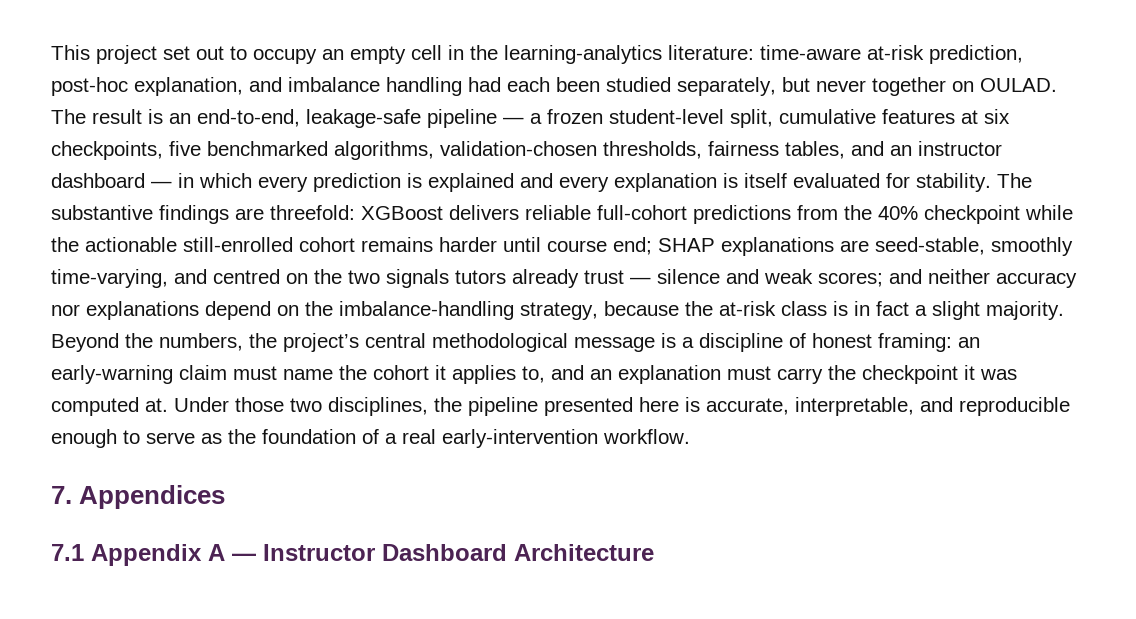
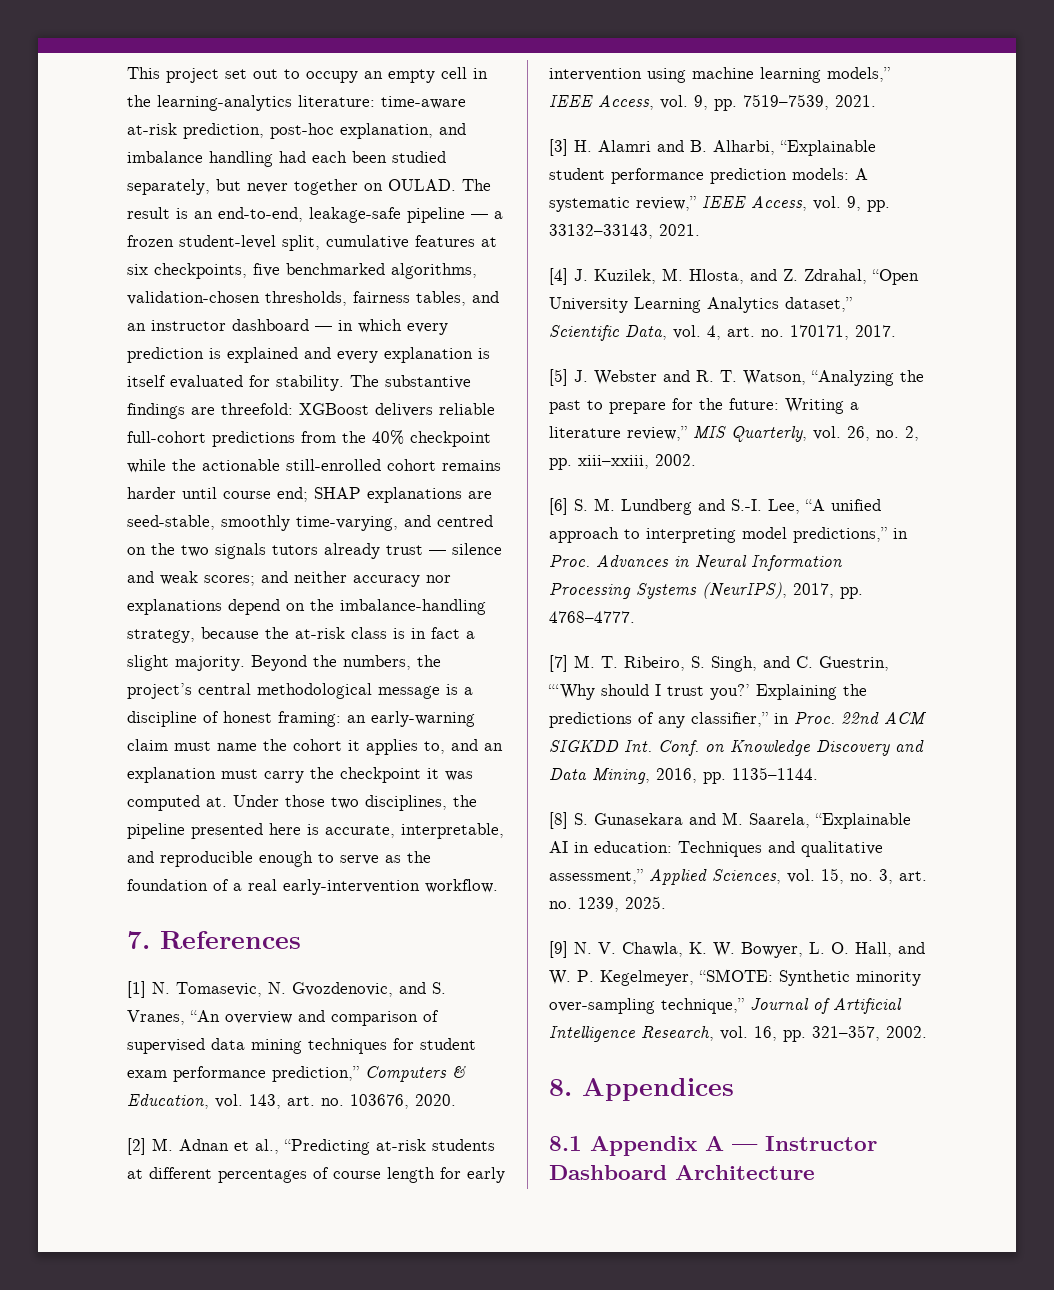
(72, 495) none -> [160,931,301,949] [127,981,446,998] [127,1010,439,1026] [127,1038,476,1054] [127,1066,466,1082] [127,1094,456,1109] [127,1138,495,1155] [127,1167,505,1183] [549,67,890,83] [549,94,876,111] [549,139,876,156] [549,168,868,184] [549,196,890,212] [549,224,700,239] [549,268,919,285] [549,297,852,313] [549,325,896,341] [549,369,924,386] [549,398,859,414] [549,426,919,442] [549,454,696,470] [549,498,881,515] [549,527,908,543] [549,555,842,571] [549,582,863,599] [549,611,635,623] [549,655,889,672] [548,684,867,700] [549,712,927,728] [549,740,924,756] [549,767,818,784] [549,812,911,829] [549,841,883,857] [549,868,927,885] [549,896,666,912] [549,941,925,958] [549,969,921,986] [549,998,902,1014] [549,1025,927,1042] [549,1079,572,1096] References // [1] N. Tomasevic, N. Gvozdenovic, and S. Vranes, “An overview and comparison of supervised data mining techniques for student exam performance prediction,” Computers & Education, vol. 143, art. no. 103676, 2020. // [2] M. Adnan et al., “Predicting at-risk students at different percentages of course length for early intervention using machine learning models,” IEEE Access, vol. 9, pp. 7519–7539, 2021. // [3] H. Alamri and B. Alharbi, “Explainable student performance prediction models: A systematic review,” IEEE Access, vol. 9, pp. 33132–33143, 2021. // [4] J. Kuzilek, M. Hlosta, and Z. Zdrahal, “Open University Learning Analytics dataset,” Scientific Data, vol. 4, art. no. 170171, 2017. // [5] J. Webster and R. T. Watson, “Analyzing the past to prepare for the future: Writing a literature review,” MIS Quarterly, vol. 26, no. 2, pp. xiii–xxiii, 2002. // [6] S. M. Lundberg and S.-I. Lee, “A unified approach to interpreting model predictions,” in Proc. Advances in Neural Information Processing Systems (NeurIPS), 2017, pp. 4768–4777. // [7] M. T. Ribeiro, S. Singh, and C. Guestrin, “‘Why should I trust you?’ Explaining the predictions of any classifier,” in Proc. 22nd ACM SIGKDD Int. Conf. on Knowledge Discovery and Data Mining, 2016, pp. 1135–1144. // [8] S. Gunasekara and M. Saarela, “Explainable AI in education: Techniques and qualitative assessment,” Applied Sciences, vol. 15, no. 3, art. no. 1239, 2025. // [9] N. V. Chawla, K. W. Bowyer, L. O. Hall, and W. P. Kegelmeyer, “SMOTE: Synthetic minority over-sampling technique,” Journal of Artificial Intelligence Research, vol. 16, pp. 321–357, 2002. // 8.
[51,544,84,561] 7.1 -> [549,1136,582,1151] 8.1

